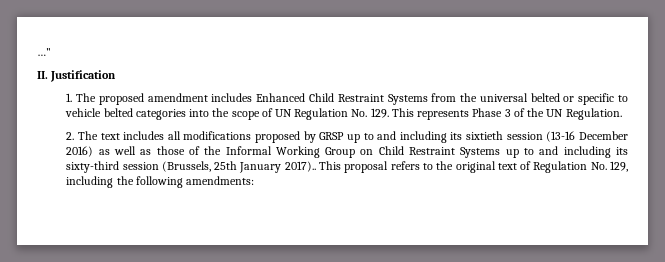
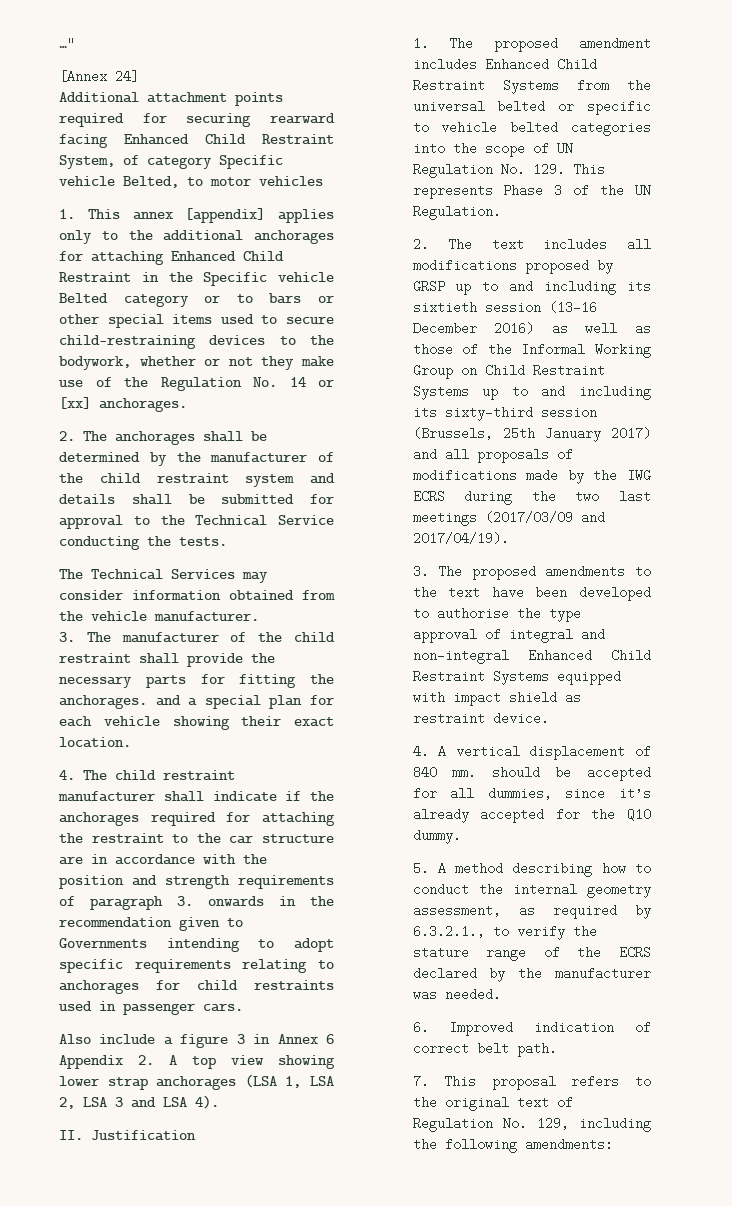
(51, 52) none -> [59,70,139,83] [59,92,283,106] [59,113,335,127] [59,134,334,148] [59,155,283,169] [59,176,323,188] [59,208,334,223] [59,230,334,244] [59,251,284,265] [59,272,334,286] [59,293,334,307] [59,314,334,328] [59,335,334,349] [59,356,334,370] [59,377,334,391] [59,397,187,412] [59,431,267,445] [59,452,334,466] [59,473,335,487] [59,494,334,505] [59,515,334,529] [59,536,227,550] [59,569,268,583] [59,590,335,601] [59,611,259,622] [59,632,335,643] [59,653,275,667] [59,674,334,688] [59,695,334,709] [59,716,334,730] [59,737,131,748] [59,770,235,781] [58,791,334,802] [59,812,335,826] [59,833,334,844] [59,854,267,865] [59,875,334,889] [59,896,334,910] [59,917,243,931] [59,938,334,952] [59,959,334,973] [59,980,334,994] [59,1001,243,1015] [59,1034,334,1048] [59,1055,335,1069] [59,1074,334,1090] [59,1095,219,1109] // [Annex 24] // Additional attachment points required for securing rearward facing Enhanced Child Restraint System, of category Specific vehicle Belted, to motor vehicles // 1. This annex [appendix] applies only to the additional anchorages for attaching Enhanced Child Restraint in the Specific vehicle Belted category or to bars or other special items used to secure child-restraining devices to the bodywork, whether or not they make use of the Regulation No. 14 or [xx] anchorages. // 2. The anchorages shall be determined by the manufacturer of the child restraint system and details shall be submitted for approval to the Technical Service conducting the tests. // The Technical Services may consider information obtained from the vehicle manufacturer. // 3. The manufacturer of the child restraint shall provide the necessary parts for fitting the anchorages. and a special plan for each vehicle showing their exact location. // 4. The child restraint manufacturer shall indicate if the anchorages required for attaching the restraint to the car structure are in accordance with the position and strength requirements of paragraph 3. onwards in the recommendation given to Governments intending to adopt specific requirements relating to anchorages for child restraints used in passenger cars. // Also include a figure 3 in Annex 6 Appendix 2. A top view showing lower strap anchorages (LSA 1, LSA 2, LSA 3 and LSA 4).
[284,161,316,172] 2017).. -> [611,427,651,440] [412,448,573,463] [412,469,651,484] [412,490,651,505] [412,511,605,526] [412,532,509,545] [412,565,651,580] [412,586,651,601] [412,607,581,622] [412,628,605,643] [412,649,651,664] [412,670,621,685] [412,691,581,706] [412,712,549,725] [412,745,651,760] [412,766,651,781] [412,787,651,800] [412,808,651,823] [412,829,461,844] [412,862,651,877] [412,883,651,898] [412,904,651,919] [412,925,597,940] [412,946,651,961] [412,967,651,982] [412,988,501,1001] [412,1021,651,1036] [412,1042,557,1057] [412,1075,429,1088] 2017) and all proposals of modifications made by the IWG ECRS during the two last meetings (2017/03/09 and 2017/04/19). // 3. The proposed amendments to the text have been developed to authorise the type approval of integral and non-integral Enhanced Child Restraint Systems equipped with impact shield as restraint device. // 4. A vertical displacement of 840 mm. should be accepted for all dummies, since it’s already accepted for the Q10 dummy. // 5. A method describing how to conduct the internal geometry assessment, as required by 6.3.2.1., to verify the stature range of the ECRS declared by the manufacturer was needed. // 6. Improved indication of correct belt path. // 7.

